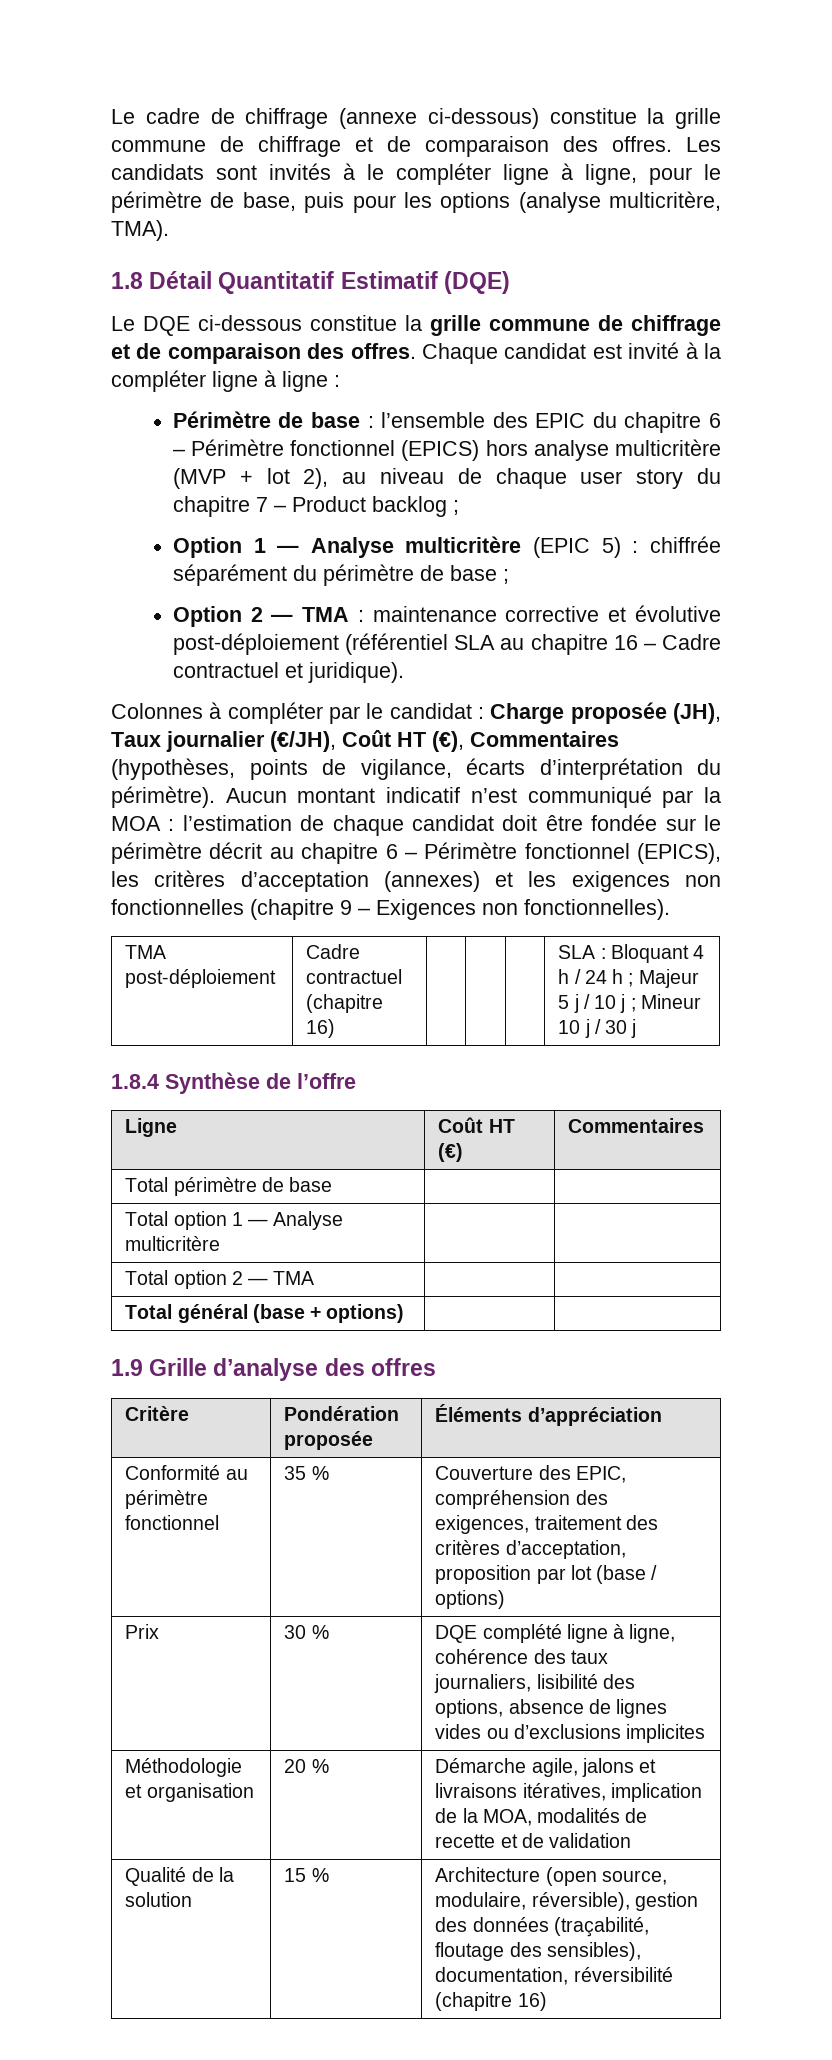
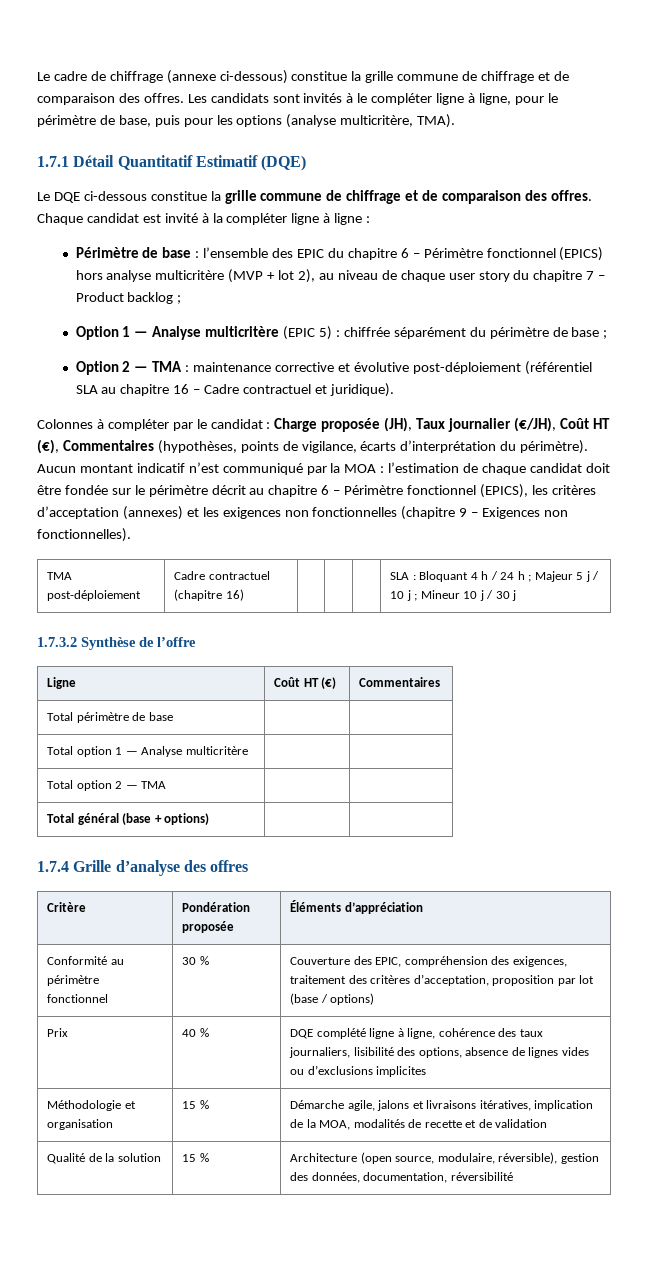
[111,272,143,289] 1.8 -> [37,156,69,167] 1.7.1
[111,1074,159,1089] 1.8.4 -> [37,637,77,647] 1.7.3.2
[111,1359,143,1376] 1.9 -> [37,861,69,872] 1.7.4
[284,1466,307,1480] 35 -> [182,957,197,965] 30
[284,1625,307,1639] 30 -> [182,1029,197,1037] 40
[284,1759,307,1773] 20 -> [182,1101,197,1109] 15
[472,1917,649,1937] [435,1942,641,1961] [435,1967,673,1985] [435,1992,547,2011] données (traçabilité, floutage des sensibles), documentation, réversibilité (chapitre 16) -> [311,1172,513,1183] données, documentation, réversibilité

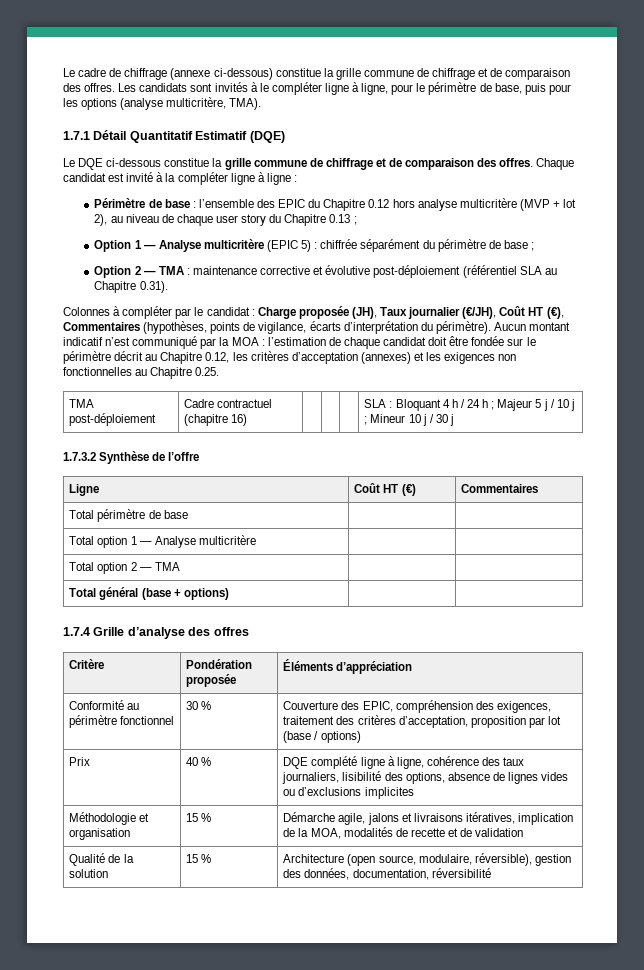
[347,247,604,261] chapitre 6 – Périmètre fonctionnel (EPICS) -> [323,199,390,211] Chapitre 0.12
[533,270,606,282] [75,292,174,304] chapitre 7 – Product backlog -> [284,214,351,226] Chapitre 0.13
[120,383,394,397] chapitre 16 – Cadre contractuel et juridique). -> [94,281,168,293] Chapitre 0.31).
[268,484,528,498] chapitre 6 – Périmètre fonctionnel (EPICS), -> [160,352,230,364] Chapitre 0.12,
[401,506,569,520] [37,528,131,542] (chapitre 9 – Exigences non fonctionnelles). -> [135,367,220,379] au Chapitre 0.25.

